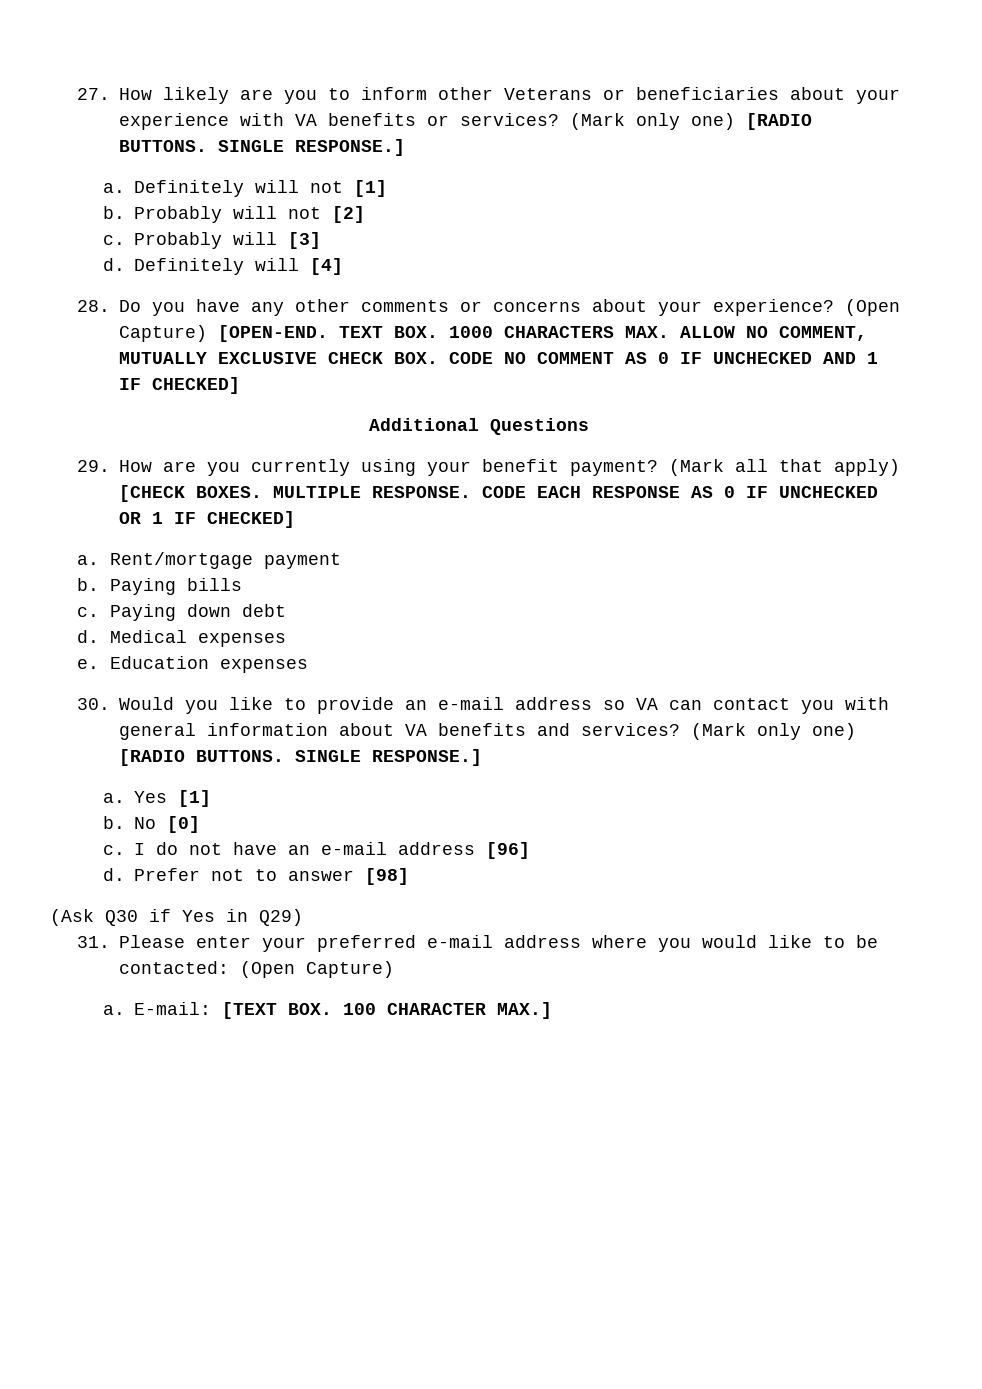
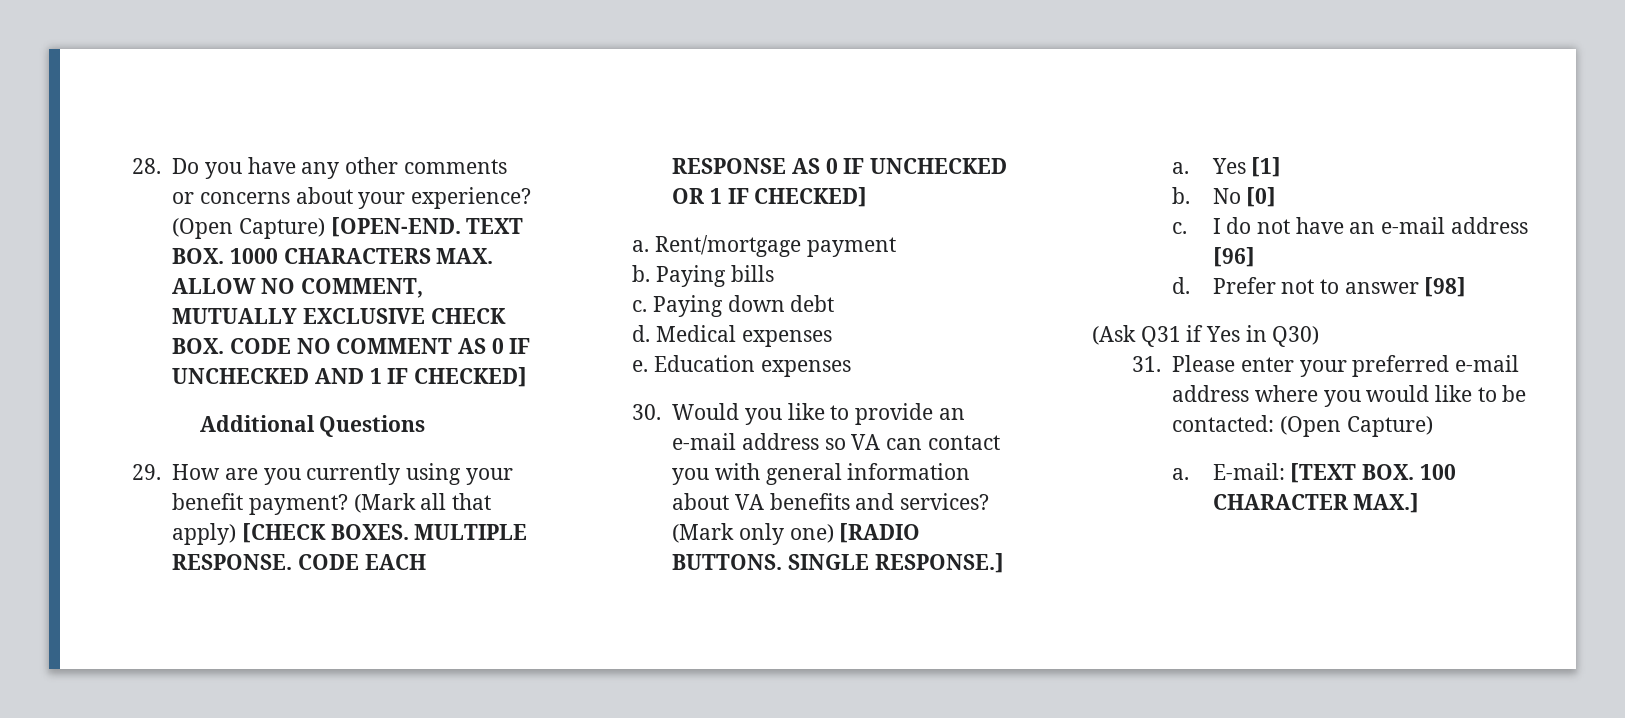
[76,87,900,104] [118,113,812,130] [118,139,405,156] [103,180,388,197] [103,206,366,223] [103,232,322,249] [103,258,344,275] 27. How likely are you to inform other Veterans or beneficiaries about your experience with VA benefits or services? (Mark only one) [RADIO BUTTONS. SINGLE RESPONSE.] // a. Definitely will not [1] // b. Probably will not [2] // c. Probably will [3] // d. Definitely will [4] // -> (132, 166) none
[105,910,138,926] Q30 -> [1140,326,1181,347] Q31
[259,909,303,926] Q29) -> [1272,326,1320,347] Q30)

